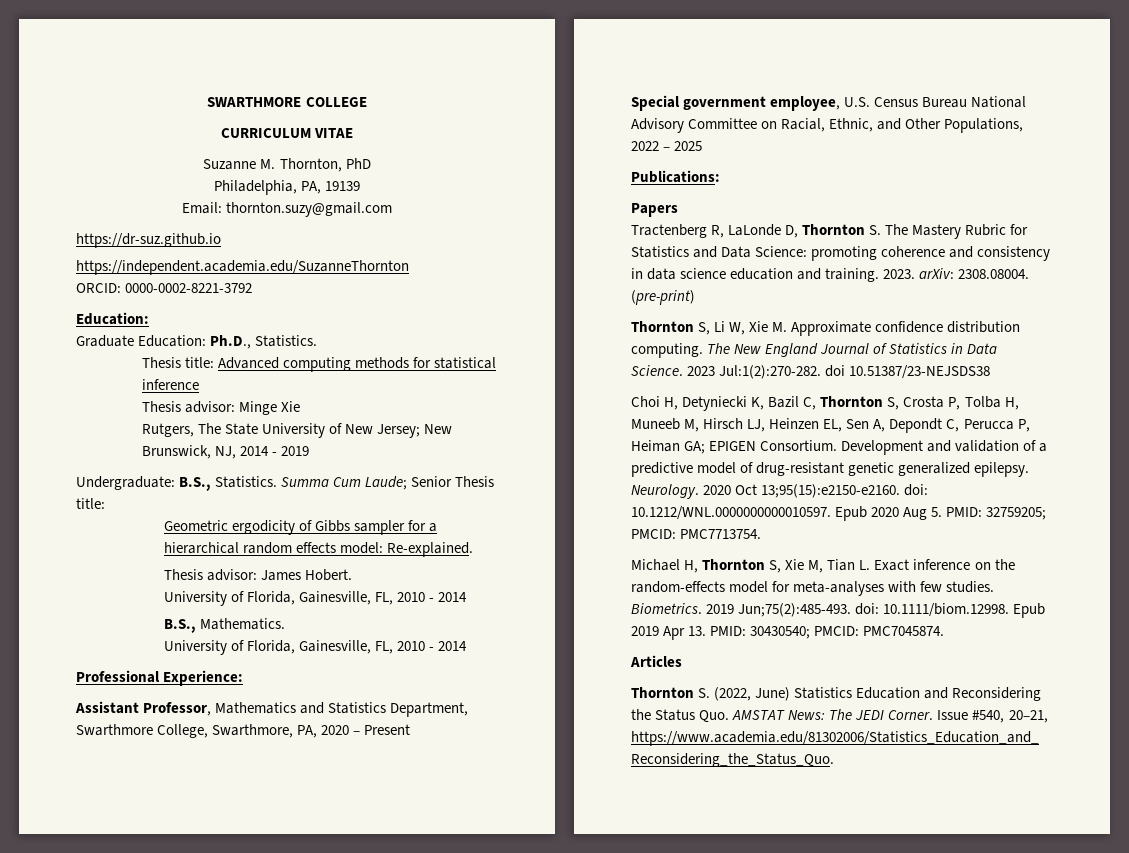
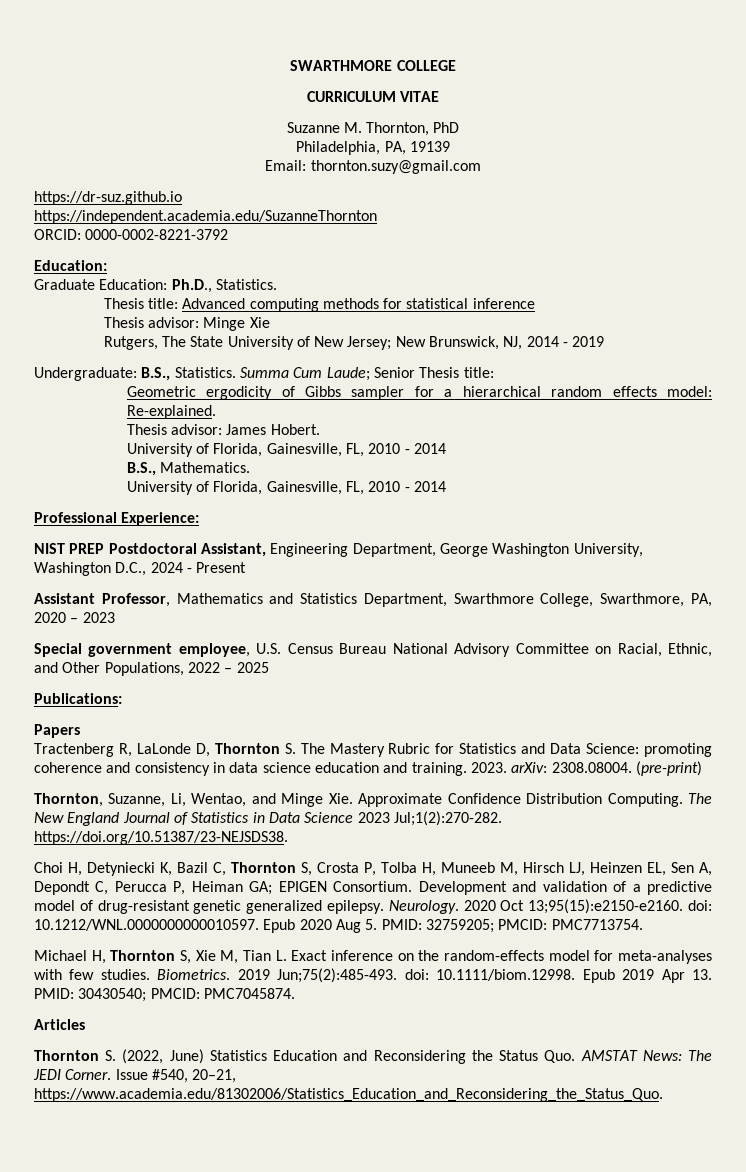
(244, 678) none -> [34,543,643,557] [34,562,247,576] // NIST PREP Postdoctoral Assistant, Engineering Department, George Washington University, Washington D.C., 2024 - Present
[364,724,411,735] Present -> [82,612,115,623] 2023
[631,321,1021,336] [631,343,703,358] Thornton S, Li W, Xie M. Approximate confidence distribution computing. -> [34,793,683,807] Thornton, Suzanne, Li, Wentao, and Minge Xie. Approximate Confidence Distribution Computing.
[631,365,991,379] Science. 2023 Jul:1(2):270-282. doi 10.51387/23-NEJSDS38 -> [304,811,502,826] [34,831,288,845] Science 2023 Jul;1(2):270-282. https://doi.org/10.51387/23-NEJSDS38.

